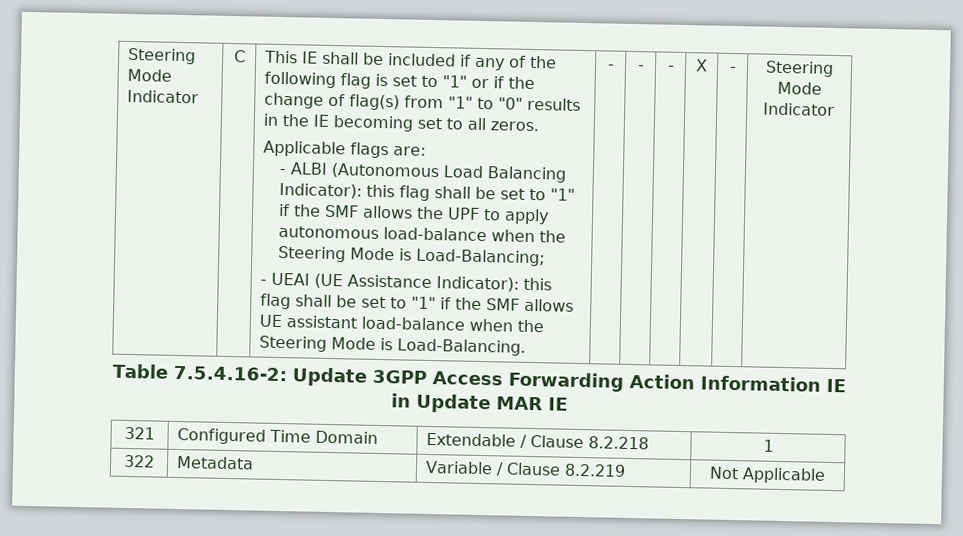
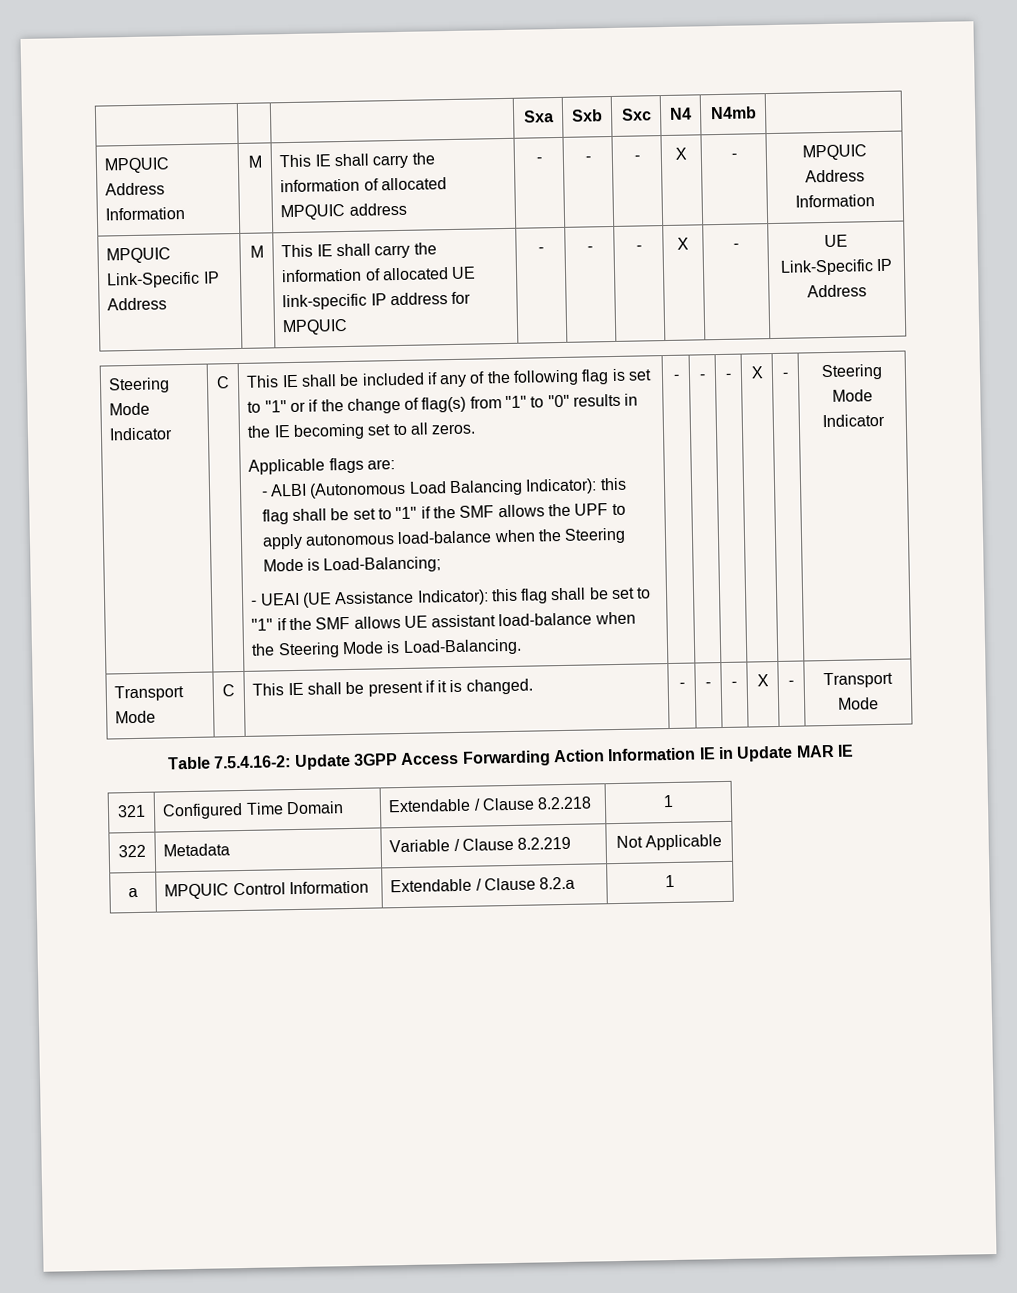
(128, 56) none -> [522,110,554,123] [571,109,603,122] [620,108,652,121] [669,107,692,120] [709,106,757,120] [104,157,171,174] [105,182,166,196] [105,206,186,221] [247,155,263,168] [279,152,435,169] [280,177,447,193] [280,202,407,221] [535,157,542,163] [584,156,591,162] [633,155,640,161] [675,147,687,160] [730,153,737,159] [801,144,867,161] [805,169,865,183] [795,194,875,208] [106,247,172,264] [106,271,220,289] [107,297,168,311] [249,245,264,258] [281,242,437,259] [281,266,477,283] [282,291,472,311] [282,318,349,336] [537,247,544,253] [586,246,593,252] [635,245,642,251] [677,237,689,250] [732,243,739,249] [824,234,848,248] [779,258,894,276] [807,284,867,298] | | | Sxa | Sxb | Sxc | N4 | N4mb | // MPQUIC Address Information | M | This IE shall carry the information of allocated MPQUIC address | - | - | - | X | - | MPQUIC Address Information // MPQUIC Link-Specific IP Address | M | This IE shall carry the information of allocated UE link-specific IP address for MPQUIC | - | - | - | X | - | UE Link-Specific IP Address //
(835, 109) none -> [114,685,185,702] [115,710,157,724] [222,684,235,697] [252,678,533,697] [678,682,685,688] [705,682,711,688] [731,681,737,687] [756,674,769,687] [788,680,794,686] [823,671,893,689] [838,697,879,710] // Transport Mode | C | This IE shall be present if it is changed. | - | - | - | X | - | Transport Mode
(826, 475) none -> [128,887,138,898] [164,880,369,900] [390,876,576,893] [665,874,675,888] // a | MPQUIC Control Information | Extendable / Clause 8.2.a | 1

